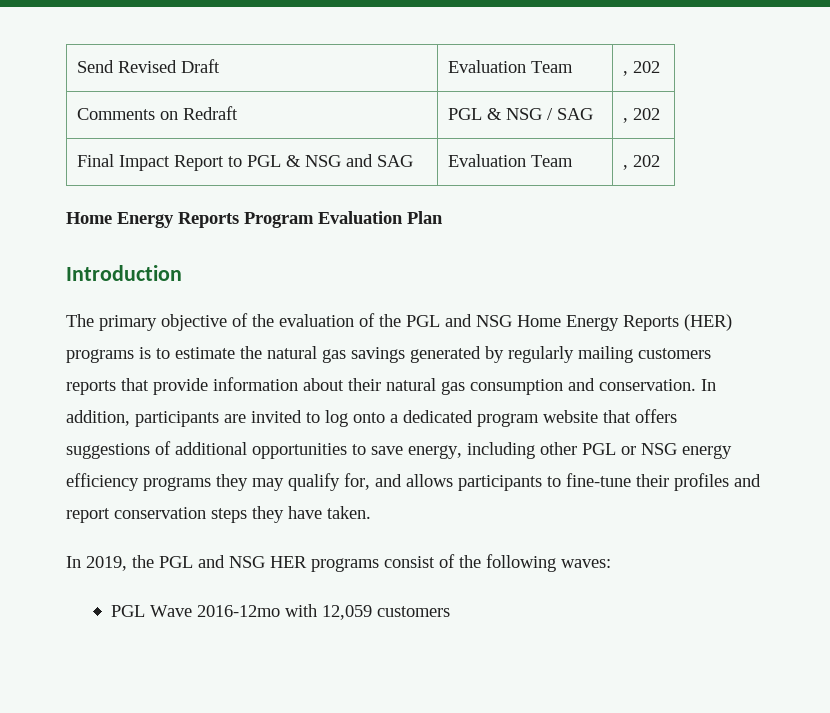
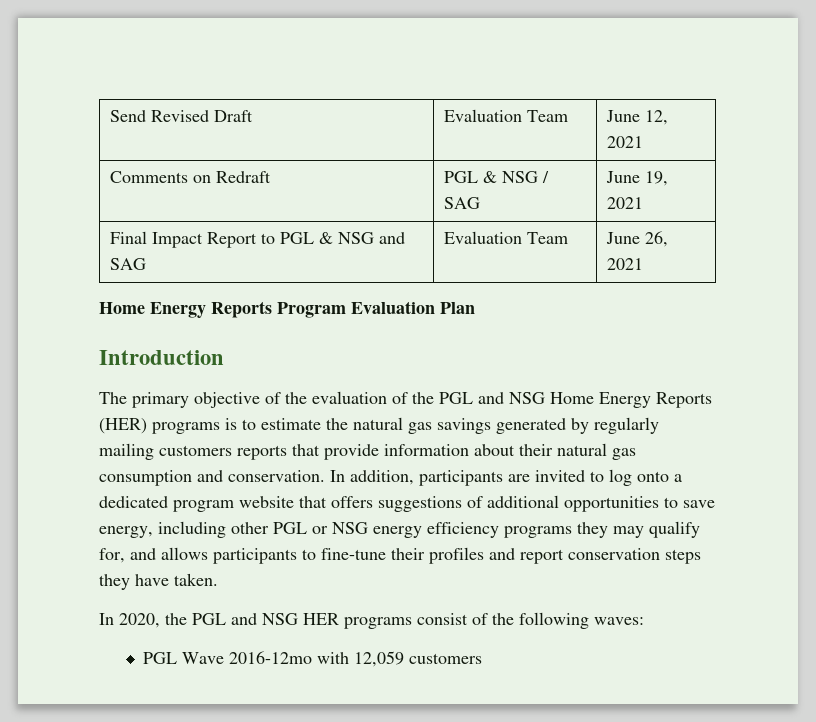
[623,61,661,76] , 202 -> [605,110,668,125] [606,136,643,148] June 12, 2021
[623,108,661,123] , 202 -> [605,171,668,186] [606,197,643,209] June 19, 2021
[623,155,661,170] , 202 -> [605,231,668,247] [606,258,643,270] June 26, 2021
[86,556,127,571] 2019, -> [119,613,160,628] 2020,

